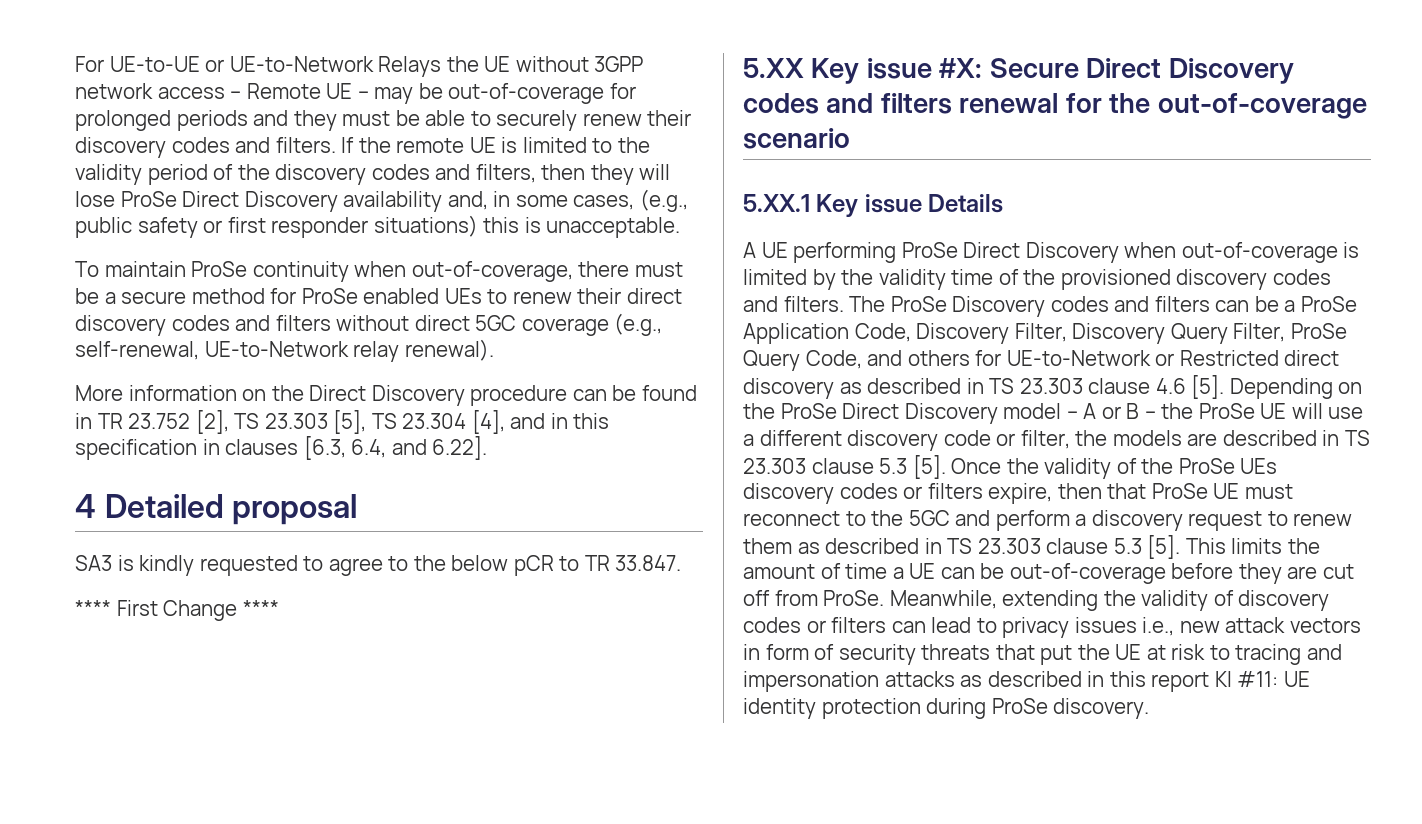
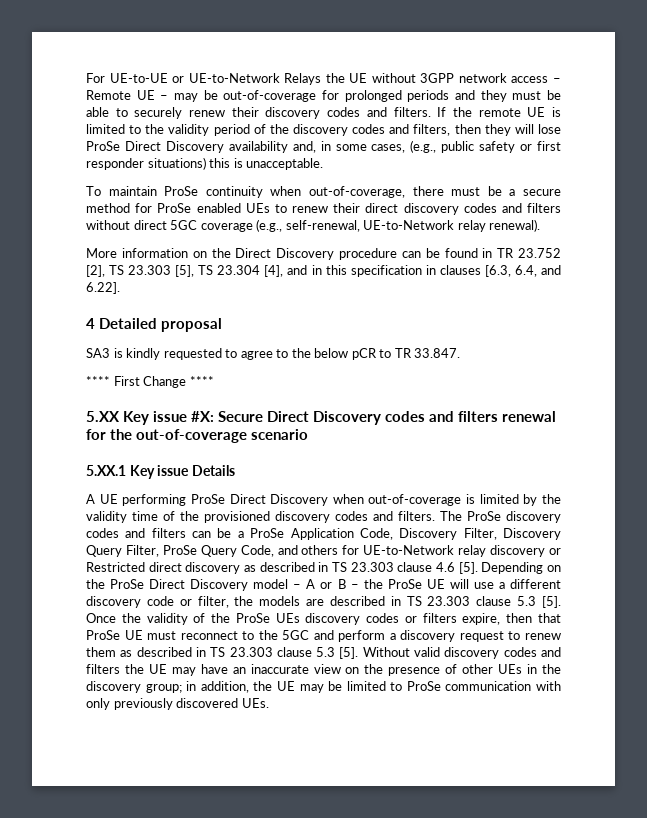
[952,296,1046,317] Discovery -> [506,511,561,523] discovery
(1151, 358) none -> [458,545,546,557] relay discovery
[1185,538,1320,554] [743,563,1354,584] [743,590,1330,611] [743,617,1361,638] [743,644,1342,665] [743,671,1310,692] [743,698,1150,719] This limits the amount of time a UE can be out-of-coverage before they are cut off from ProSe. Meanwhile, extending the validity of discovery codes or filters can lead to privacy issues i.e., new attack vectors in form of security threats that put the UE at risk to tracing and impersonation attacks as described in this report KI #11: UE identity protection during ProSe discovery. -> [362,647,562,659] [86,664,561,676] [86,681,561,693] [86,698,269,710] Without valid discovery codes and filters the UE may have an inaccurate view on the presence of other UEs in the discovery group; in addition, the UE may be limited to ProSe communication with only previously discovered UEs.

